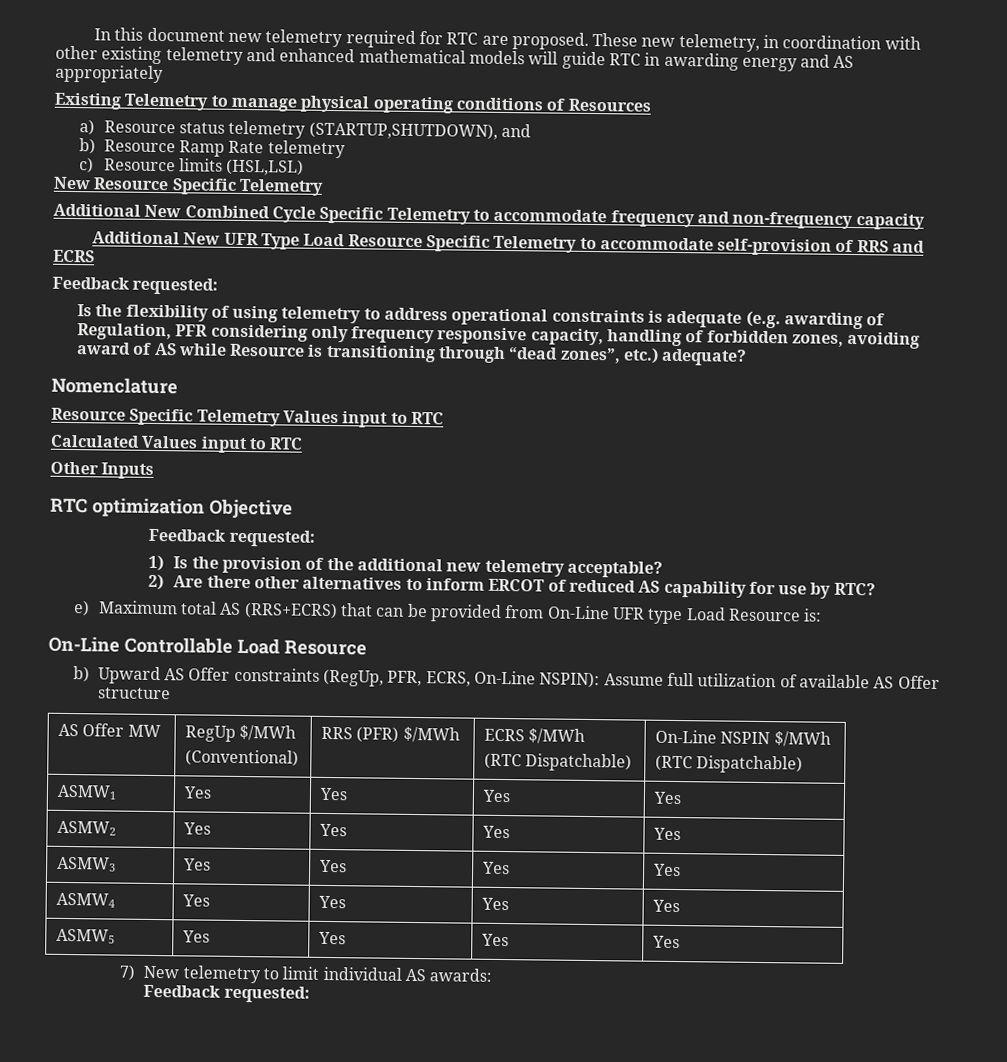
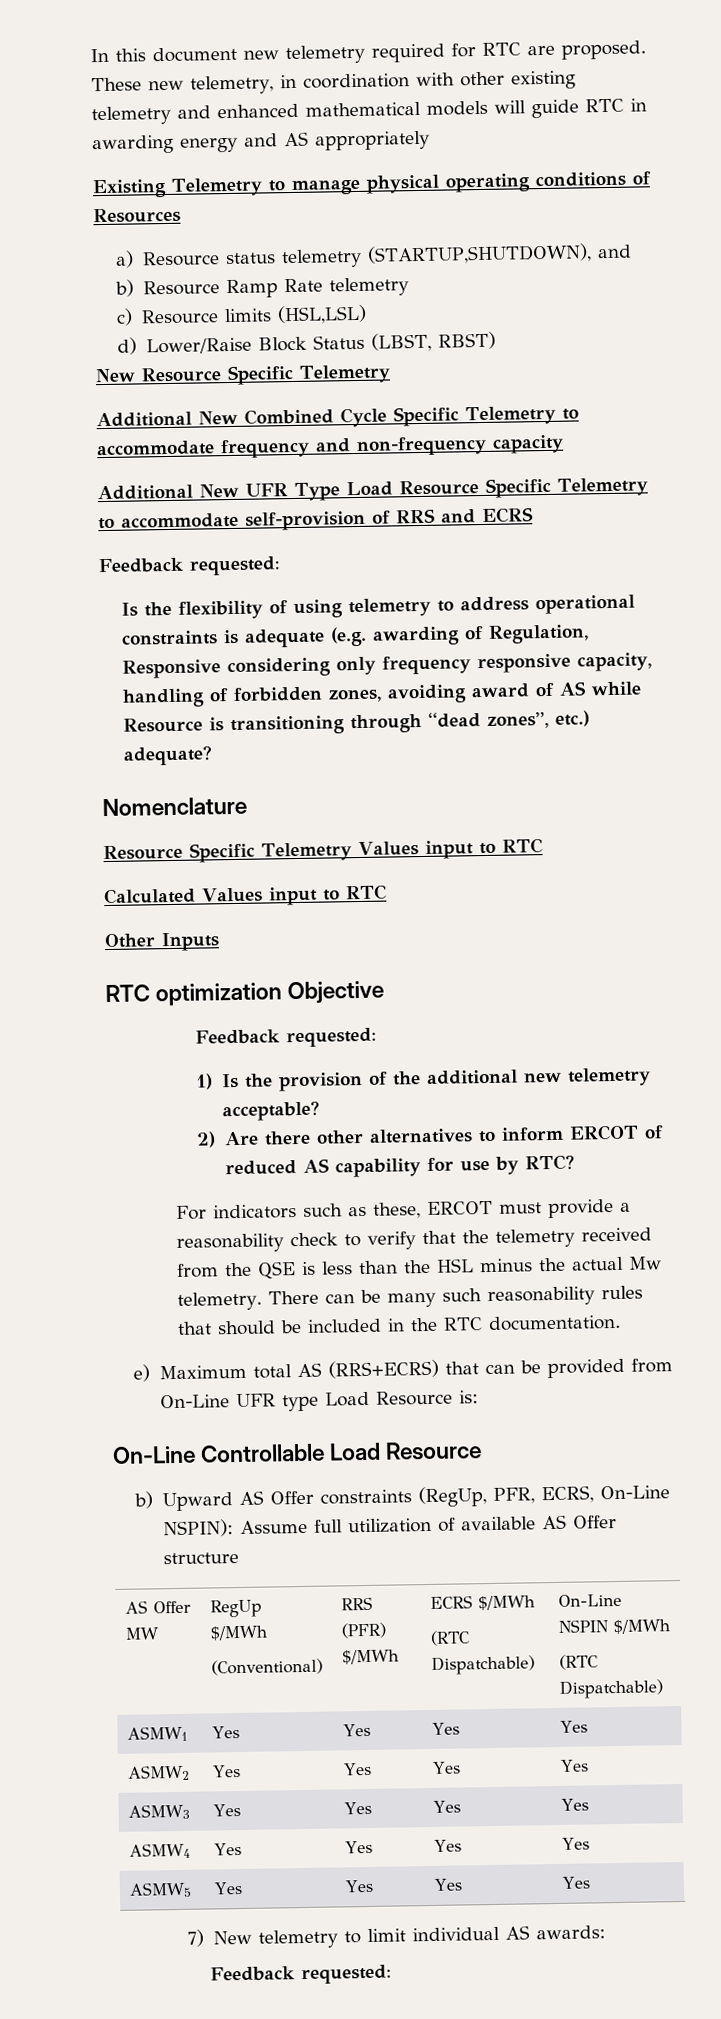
(305, 167) none -> [117,331,496,355] // d) Lower/Raise Block Status (LBST, RBST)
[175,324,209,337] PFR -> [122,659,222,679] Responsive
(876, 589) none -> [176,1198,632,1220] [176,1227,653,1253] [177,1256,663,1280] [177,1285,644,1311] [177,1314,622,1336] // For indicators such as these, ERCOT must provide a reasonability check to verify that the telemetry received from the QSE is less than the HSL minus the actual Mw telemetry. There can be many such reasonability rules that should be included in the RTC documentation.

